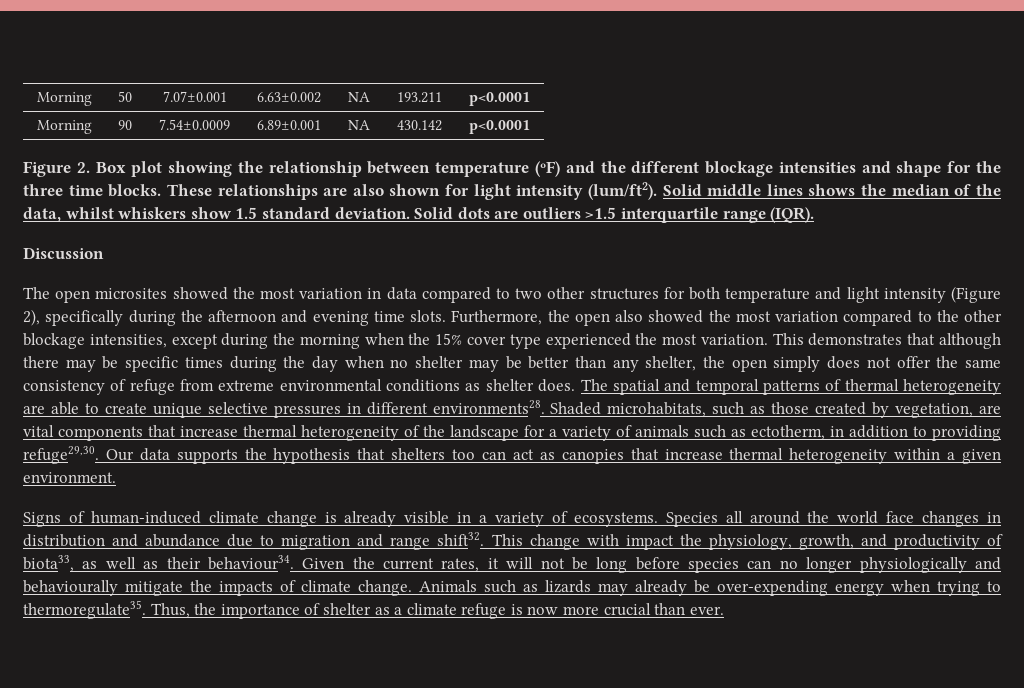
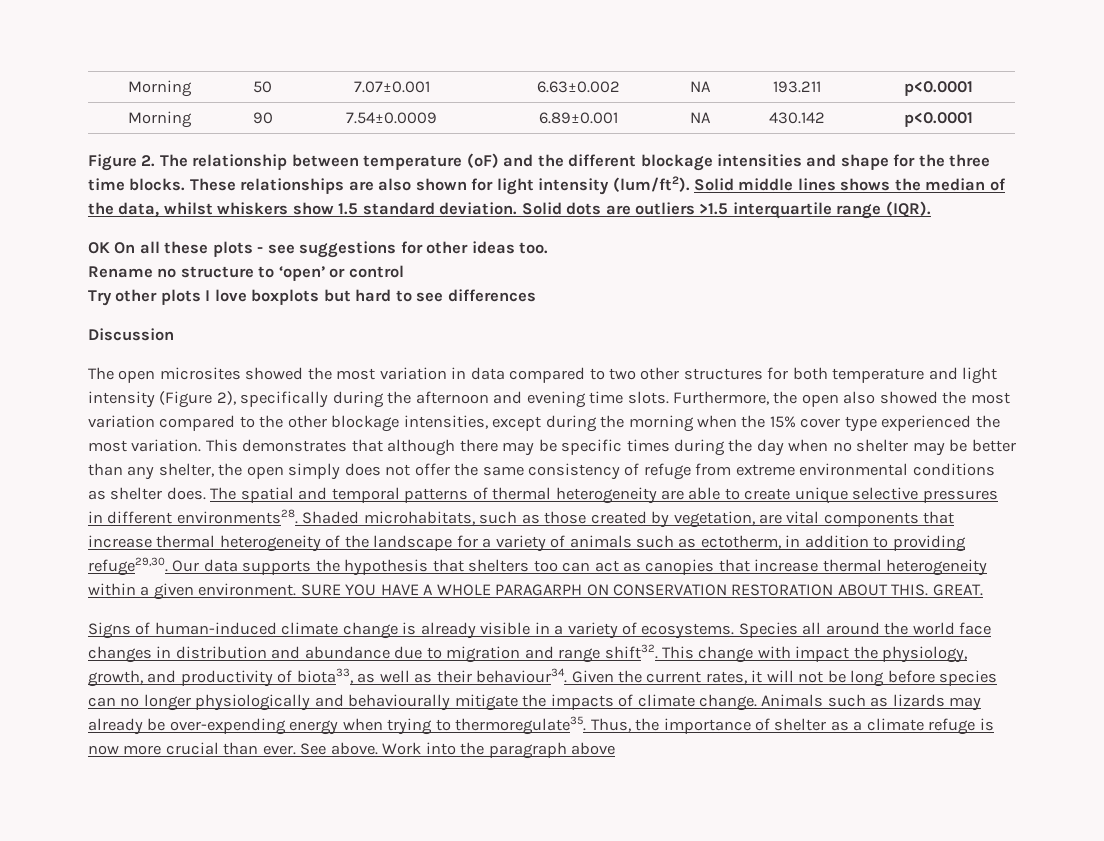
[95,161,263,177] Box plot showing the -> [159,154,188,167] The
(815, 215) none -> [88,241,549,258] [88,265,404,281] [88,289,536,306] // OK On all these plots - see suggestions for other ideas too. // Rename no structure to ‘open’ or control // Try other plots I love boxplots but hard to see differences
(116, 477) none -> [300,584,983,596] SURE YOU HAVE A WHOLE PARAGARPH ON CONSERVATION RESTORATION ABOUT THIS. GREAT.
(724, 610) none -> [300,742,616,759] See above. Work into the paragraph above

